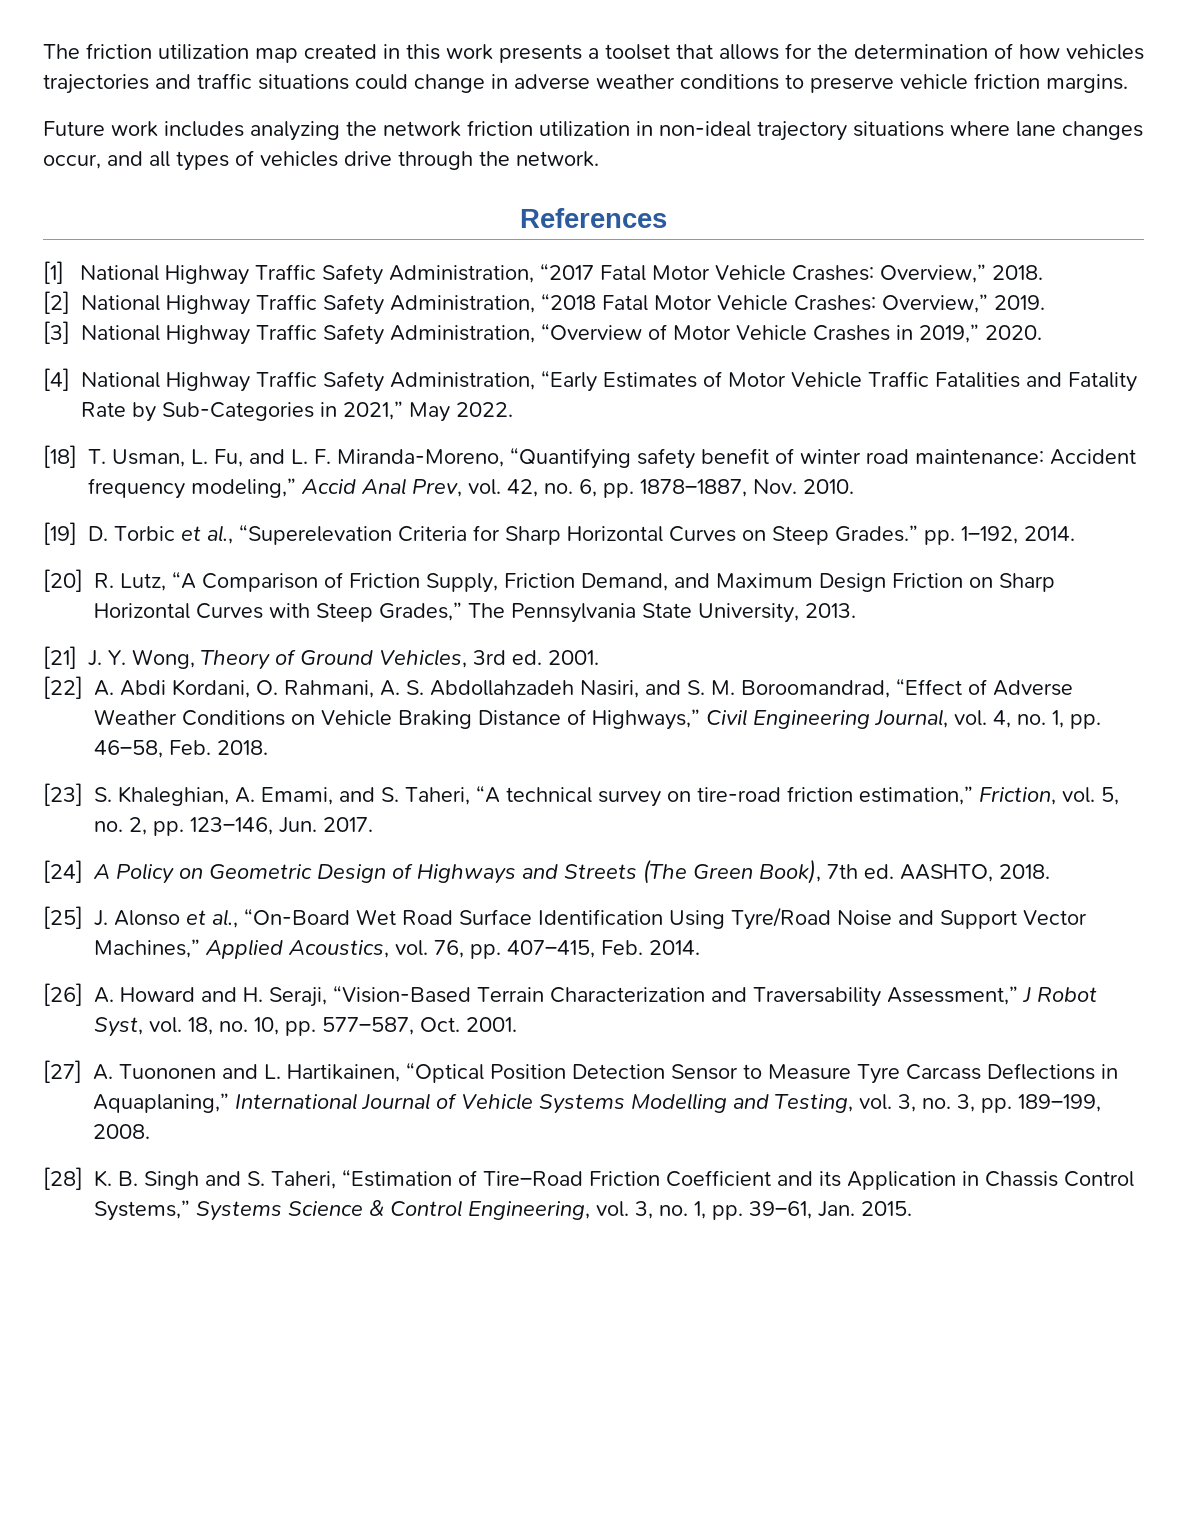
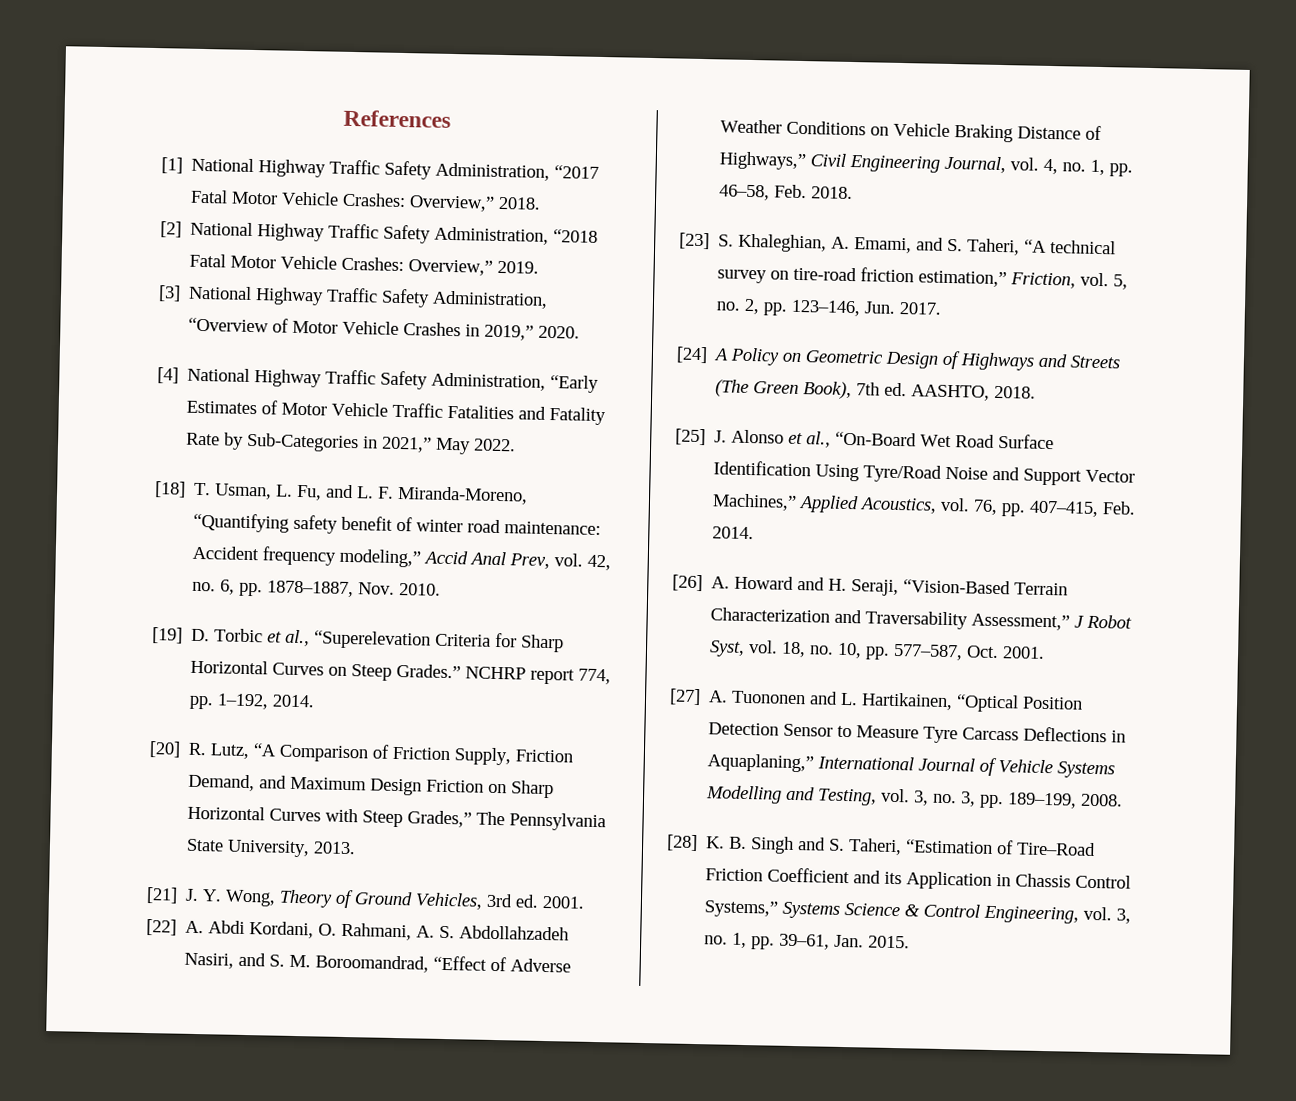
[43,43,1144,63] [43,73,1128,94] [43,120,1143,141] [43,150,599,171] The friction utilization map created in this work presents a toolset that allows for the determination of how vehicles trajectories and traffic situations could change in adverse weather conditions to preserve vehicle friction margins. // Future work includes analyzing the network friction utilization in non-ideal trajectory situations where lane changes occur, and all types of vehicles drive through the network. // -> (343, 118) none
(918, 533) none -> [465,666,612,685] NCHRP report 774,

